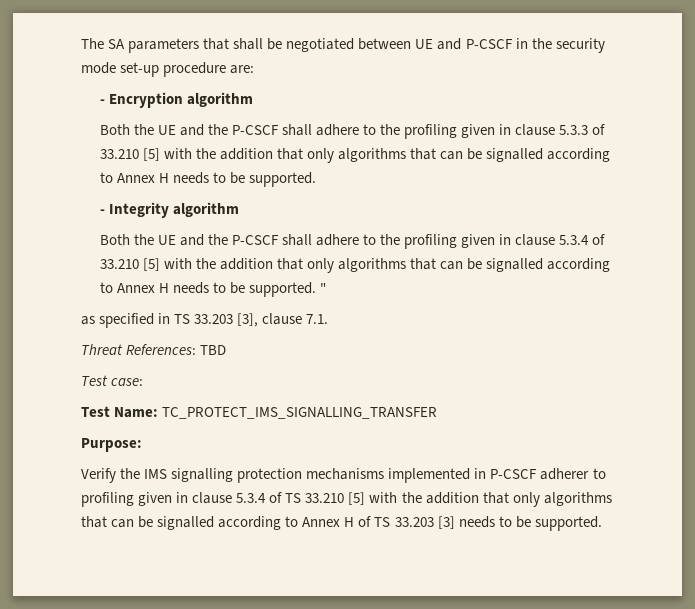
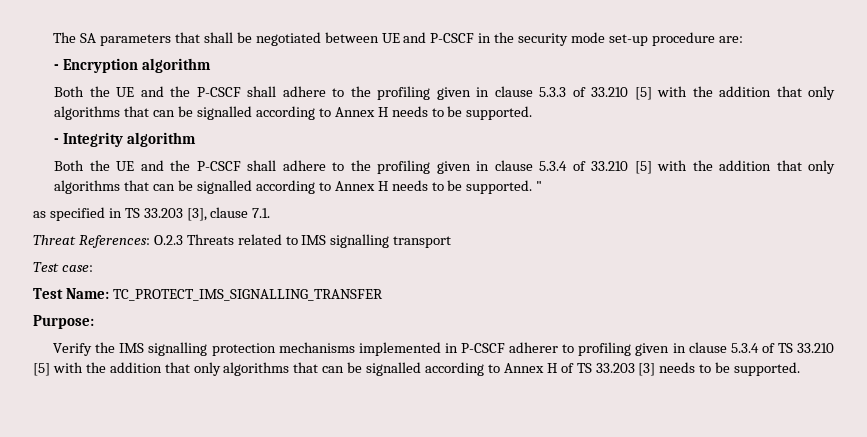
[200,345,227,355] TBD -> [153,234,452,248] O.2.3 Threats related to IMS signalling transport

